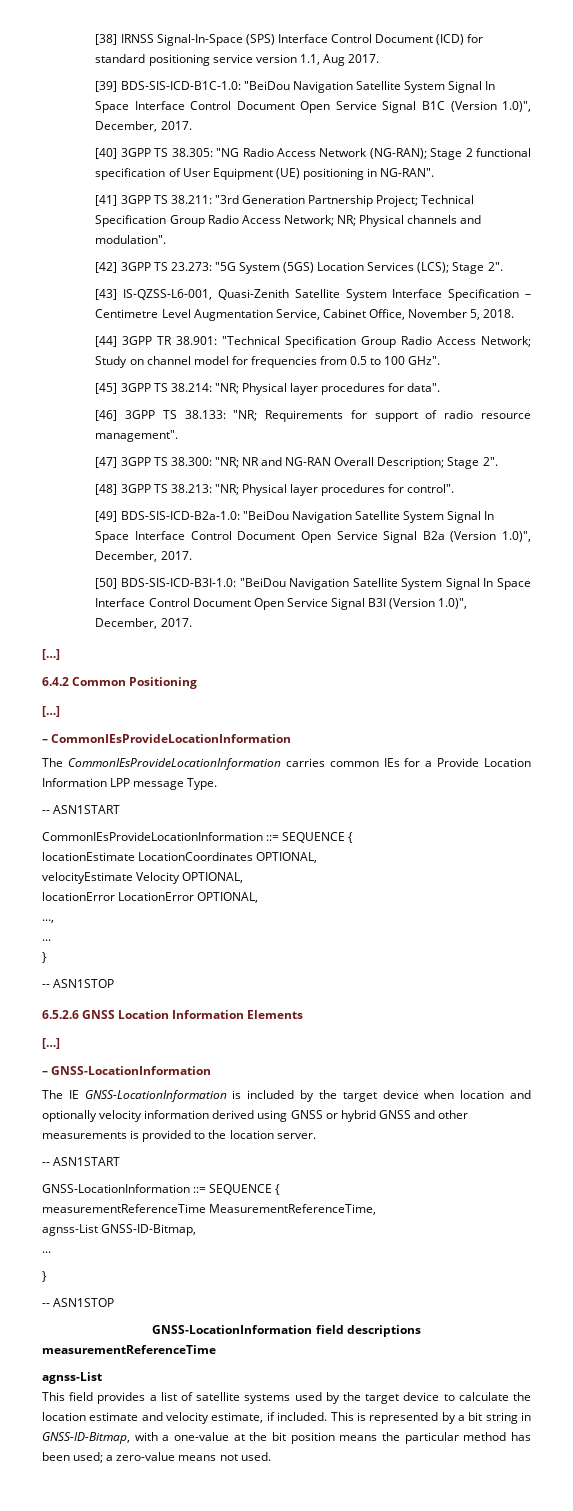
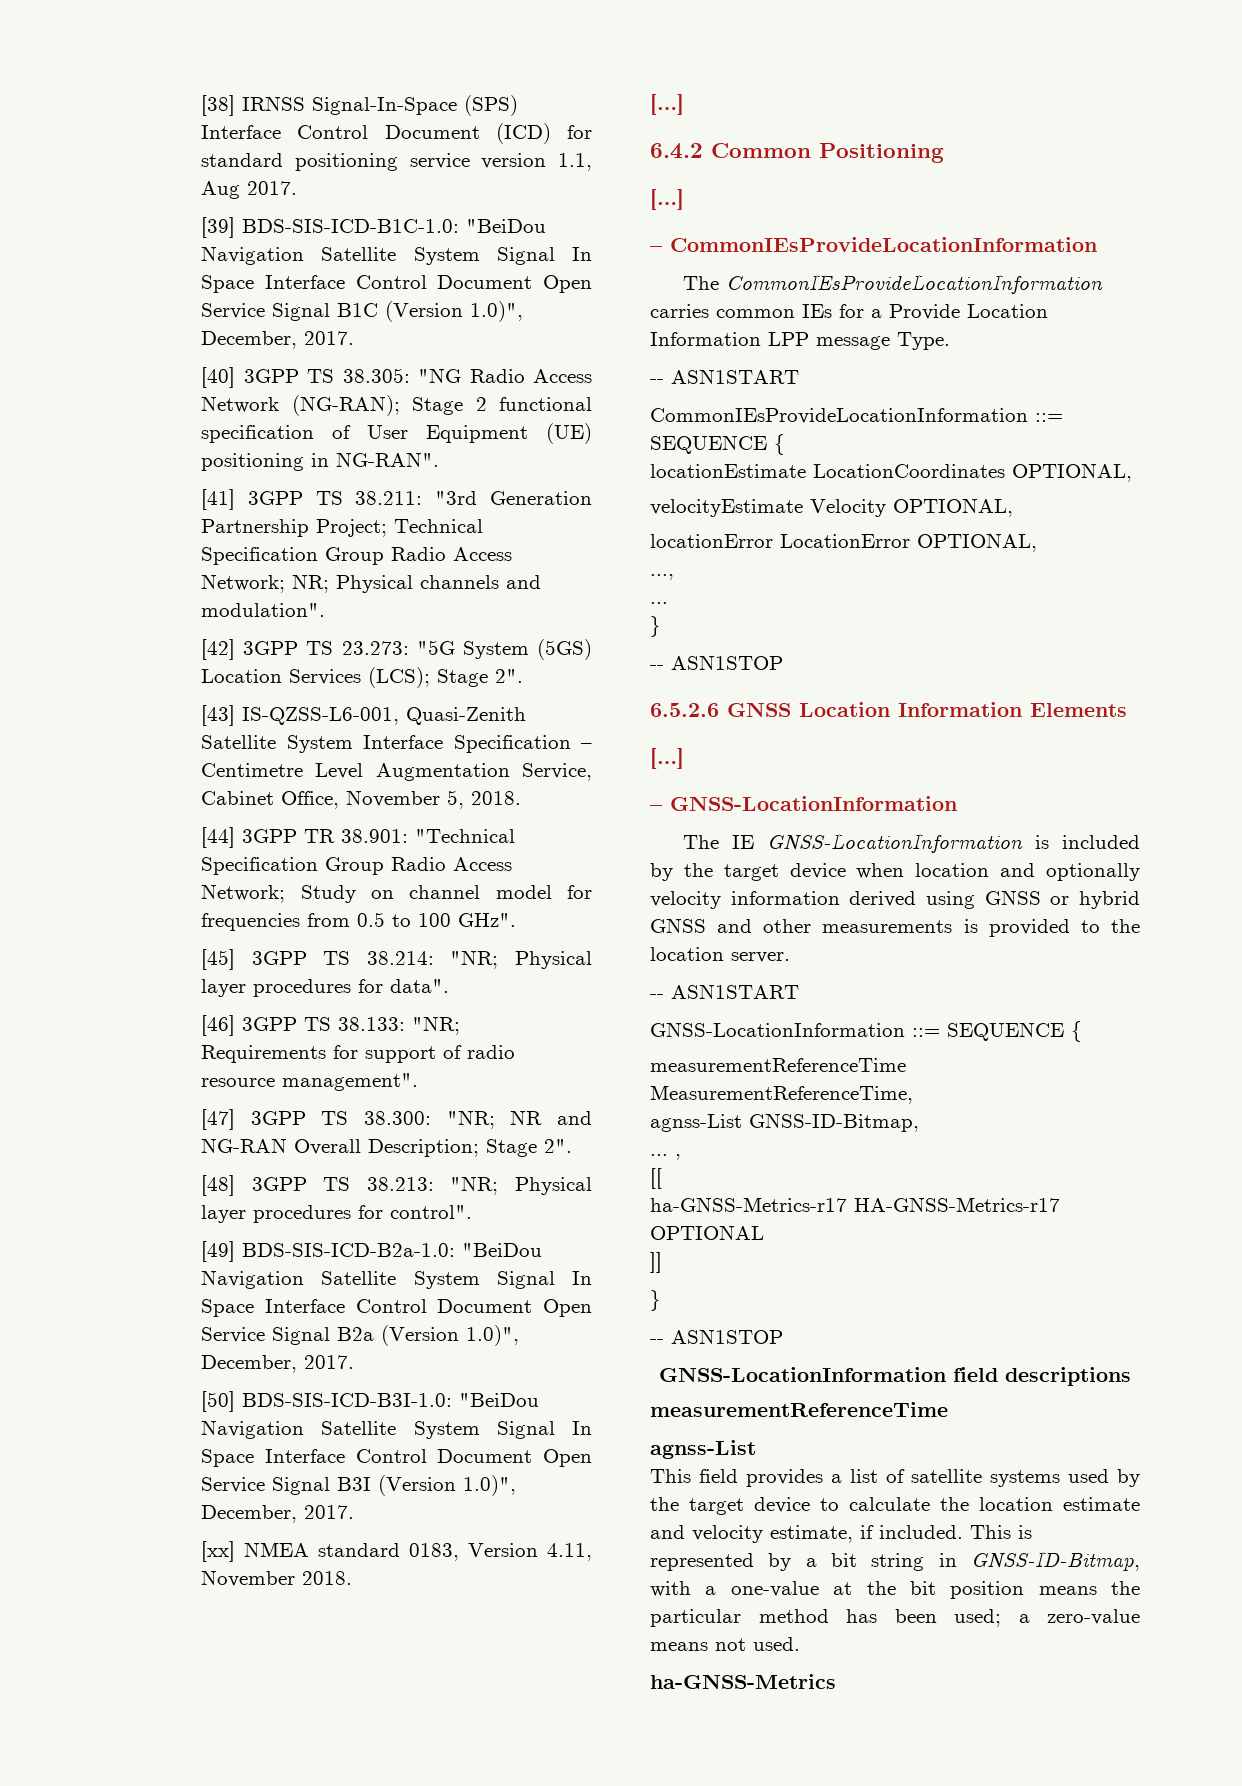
(192, 622) none -> [201,1541,592,1562] [201,1570,353,1587] // [xx] NMEA standard 0183, Version 4.11, November 2018.
(51, 1252) none -> [675,1154,681,1160] [650,1168,662,1189] [650,1197,1060,1212] [650,1225,764,1240] [650,1252,662,1273] , // [[ // ha-GNSS-Metrics-r17 HA-GNSS-Metrics-r17 OPTIONAL // ]]
(271, 1456) none -> [650,1674,836,1689] // ha-GNSS-Metrics

